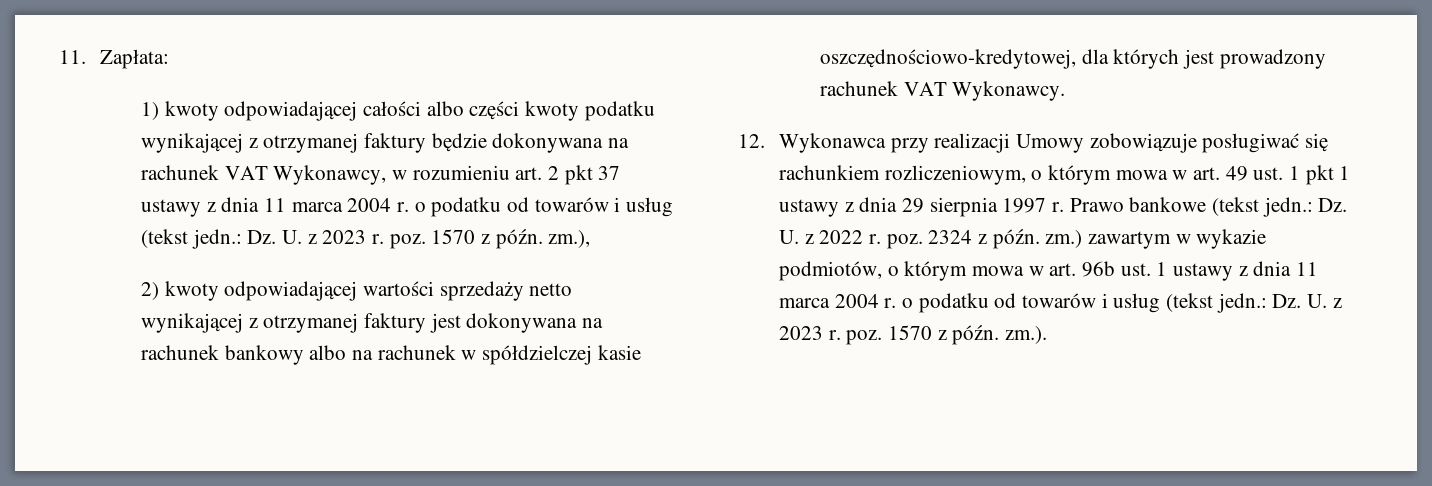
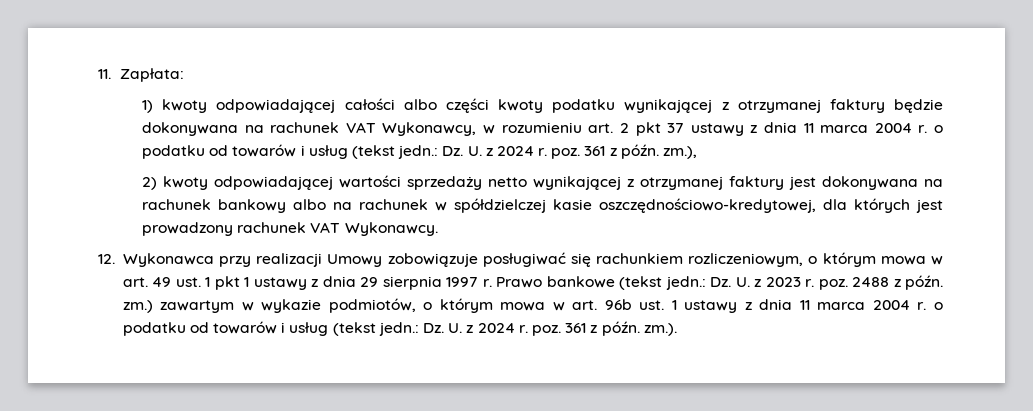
[322,229,476,249] 2023 r. poz. 1570 -> [496,146,606,159] 2024 r. poz. 361
[819,230,973,249] 2022 r. poz. 2324 -> [765,277,890,290] 2023 r. poz. 2488
[779,325,933,345] 2023 r. poz. 1570 -> [477,323,587,336] 2024 r. poz. 361

